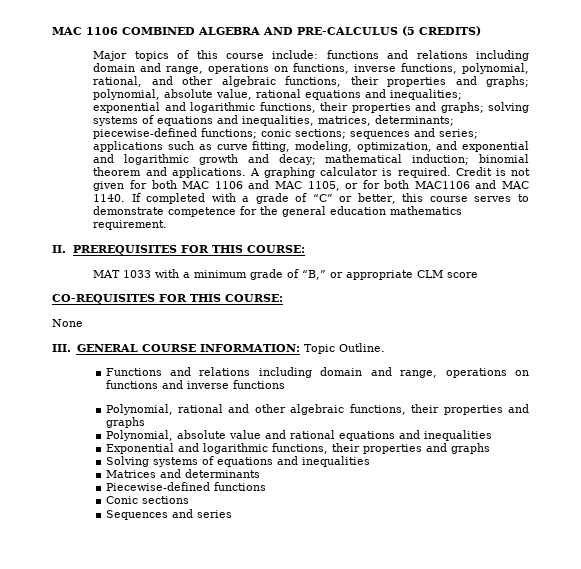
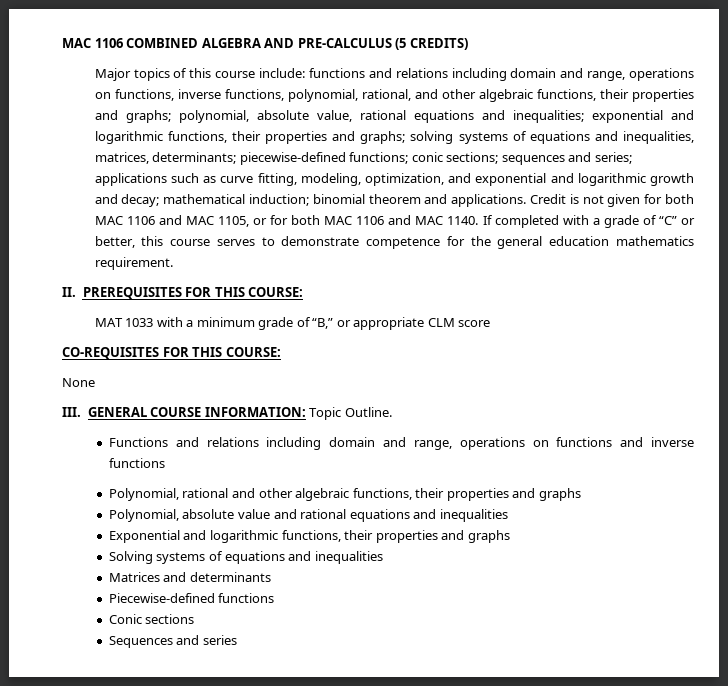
[249,167,451,178] A graphing calculator is required. -> (527, 200) none
[414,181,470,189] MAC1106 -> [324,216,385,225] MAC 1106

